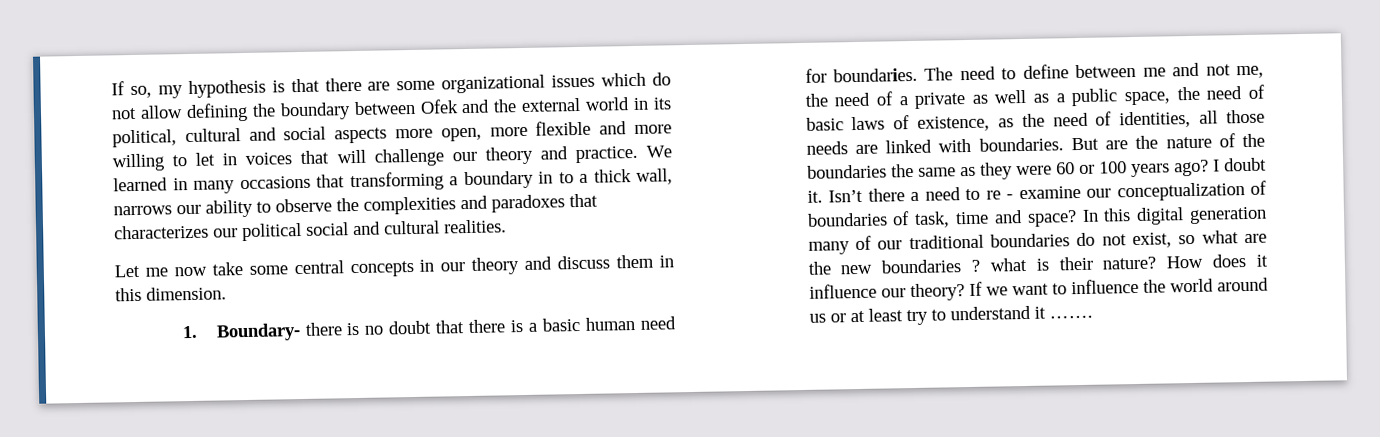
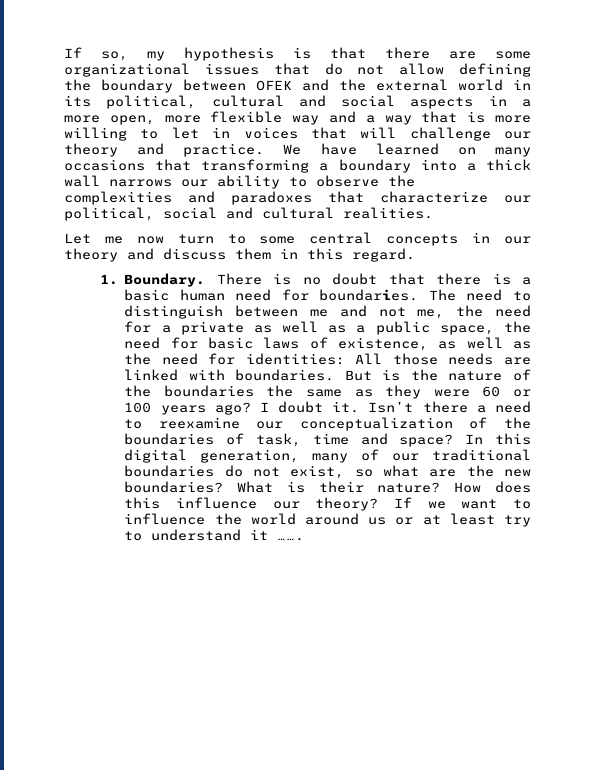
[601,72,647,87] which -> [273,63,310,75] that
[419,99,459,114] Ofek -> [256,80,292,91] OFEK
(388, 135) none -> [488,95,531,107] in a
[599,121,628,135] and -> [292,111,486,125] way and a way that is
[113,177,188,192] learned in -> [320,143,476,155] have learned on
[538,171,574,184] in to -> [420,159,457,171] into
[636,168,673,185] wall, -> [64,175,100,187] wall
[114,222,302,242] characterizes our political -> [380,191,531,203] [64,207,154,221] characterize our political,
[211,262,243,276] take -> [177,234,246,244] turn to
[146,286,227,301] dimension. -> [352,248,415,262] regard.
[215,322,343,342] Boundary- there -> [124,273,262,287] Boundary. There
[1022,64,1069,79] define -> [124,305,224,319] distinguish
[875,91,893,106] of -> [124,321,152,333] for
[1248,84,1265,99] of -> [170,337,198,349] for
[1021,110,1219,129] the need of identities, all -> [466,337,531,349] [124,353,383,365] well as the need for identities: All
[1105,140,1129,150] are -> [382,369,401,381] is
[985,185,1081,200] re - examine -> [158,417,240,429] reexamine
(1267, 187) none -> [504,417,531,429] the
[1189,206,1267,225] generation -> [200,449,300,463] generation,
[881,257,1027,274] boundaries ? what -> [124,481,274,493] boundaries? What
[1256,254,1268,267] it -> [124,497,161,509] this

